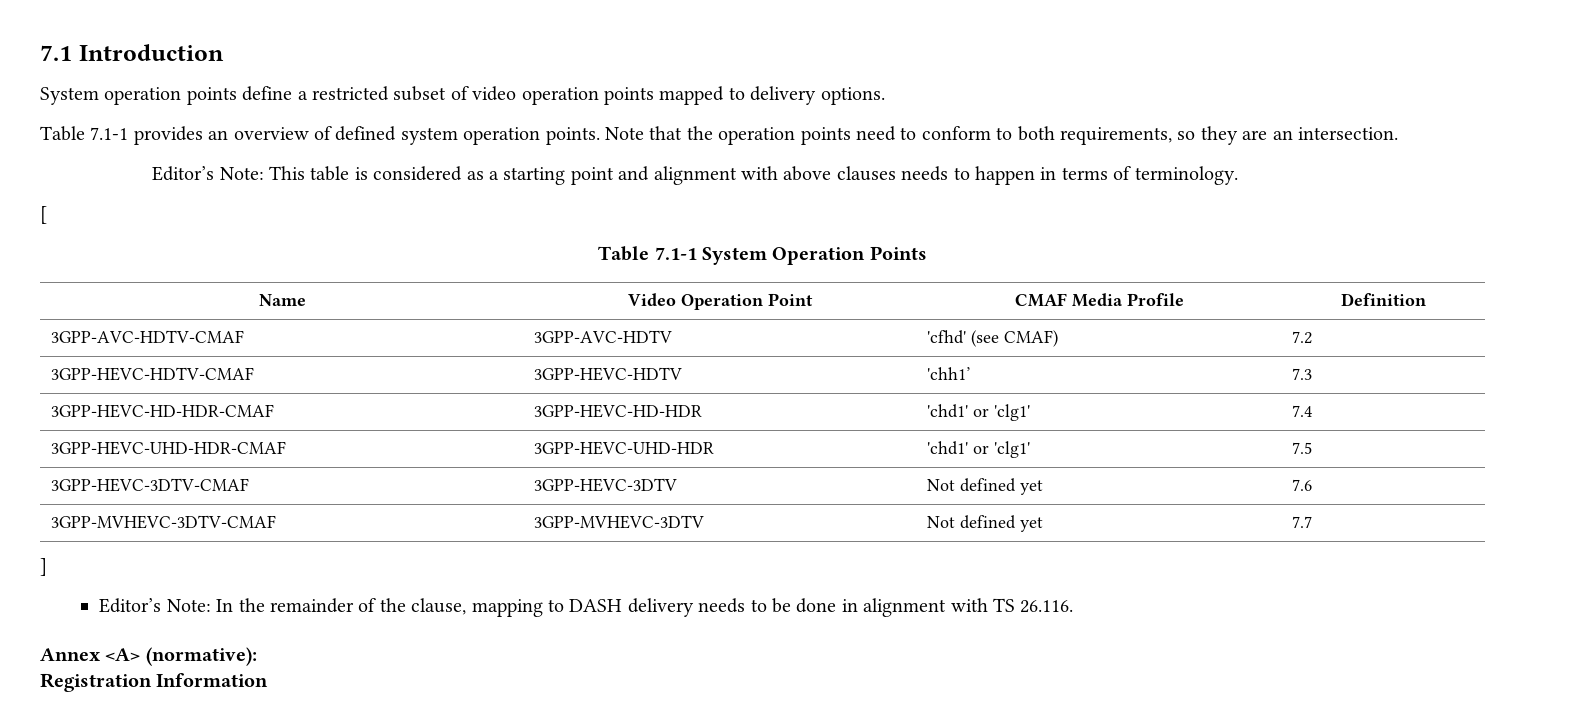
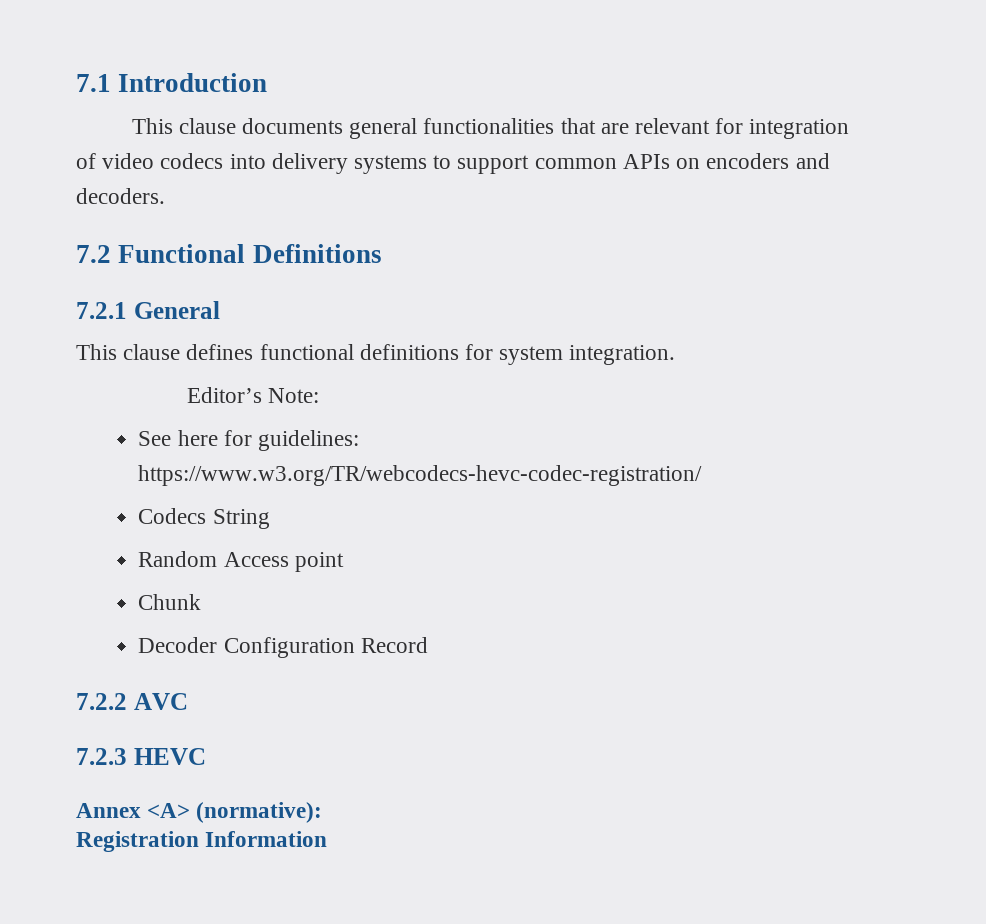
[40,86,885,105] [40,126,1398,145] [152,166,1238,185] [40,206,47,224] [598,246,927,265] [258,294,306,306] [628,293,813,310] [1014,293,1184,307] [1340,293,1426,306] [51,330,245,343] [534,330,673,343] [927,330,1059,347] [1292,331,1313,344] [51,367,255,381] [534,367,683,381] [927,367,972,380] [1292,368,1313,380] [51,404,275,418] [534,404,703,418] [927,404,1031,421] [1292,405,1313,417] [51,441,287,455] [534,441,715,455] [927,441,1031,458] [1292,442,1313,454] [51,478,250,492] [534,478,678,492] [927,478,1044,495] [1292,479,1313,491] [51,515,277,529] [534,515,705,529] [927,515,1044,532] [1292,516,1313,528] [40,558,47,576] [99,598,1074,617] System operation points define a restricted subset of video operation points mapped to delivery options. // Table 7.1-1 provides an overview of defined system operation points. Note that the operation points need to conform to both requirements, so they are an intersection. // Editor’s Note: This table is considered as a starting point and alignment with above clauses needs to happen in terms of terminology. // [ // Table 7.1-1 System Operation Points // Name | Video Operation Point | CMAF Media Profile | Definition // 3GPP-AVC-HDTV-CMAF | 3GPP-AVC-HDTV | 'cfhd' (see CMAF) | 7.2 // 3GPP-HEVC-HDTV-CMAF | 3GPP-HEVC-HDTV | 'chh1’ | 7.3 // 3GPP-HEVC-HD-HDR-CMAF | 3GPP-HEVC-HD-HDR | 'chd1' or 'clg1' | 7.4 // 3GPP-HEVC-UHD-HDR-CMAF | 3GPP-HEVC-UHD-HDR | 'chd1' or 'clg1' | 7.5 // 3GPP-HEVC-3DTV-CMAF | 3GPP-HEVC-3DTV | Not defined yet | 7.6 // 3GPP-MVHEVC-3DTV-CMAF | 3GPP-MVHEVC-3DTV | Not defined yet | 7.7 // ] // Editor’s Note: In the remainder of the clause, mapping to DASH delivery needs to be done in alignment with TS 26.116. -> [131,118,850,139] [76,153,830,174] [76,188,165,204] [76,244,382,263] [76,301,220,319] [76,344,676,365] [187,387,320,403] [138,430,360,451] [138,465,703,486] [138,508,270,529] [138,551,344,572] [138,594,202,610] [138,637,428,658] [76,693,188,710] [76,748,206,765] This clause documents general functionalities that are relevant for integration of video codecs into delivery systems to support common APIs on encoders and decoders. // 7.2 Functional Definitions // 7.2.1 General // This clause defines functional definitions for system integration. // Editor’s Note: // See here for guidelines: https://www.w3.org/TR/webcodecs-hevc-codec-registration/ // Codecs String // Random Access point // Chunk // Decoder Configuration Record // 7.2.2 AVC // 7.2.3 HEVC

